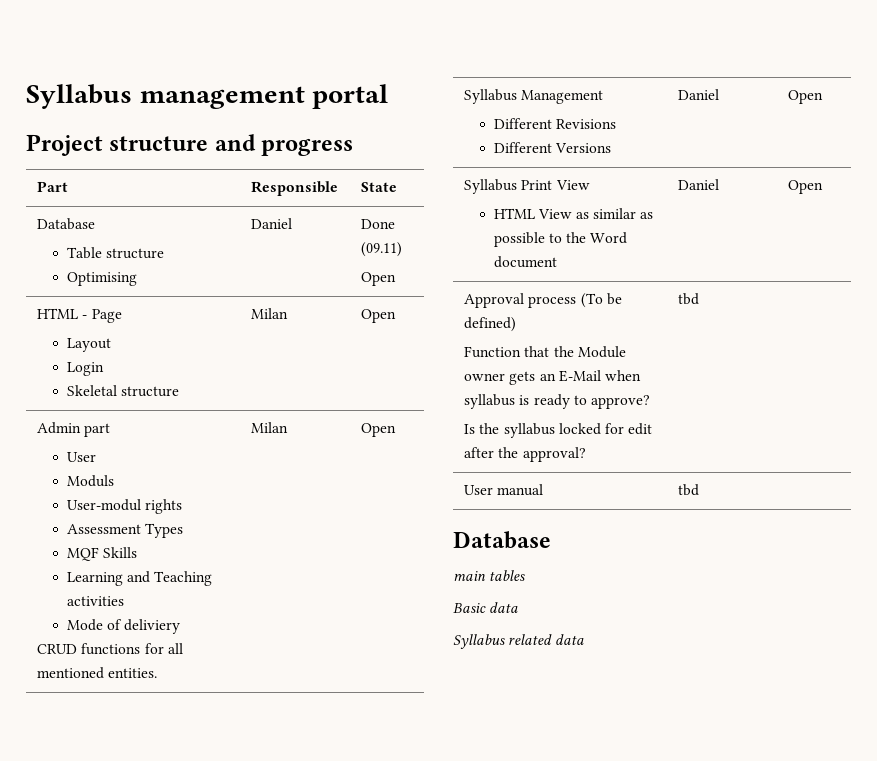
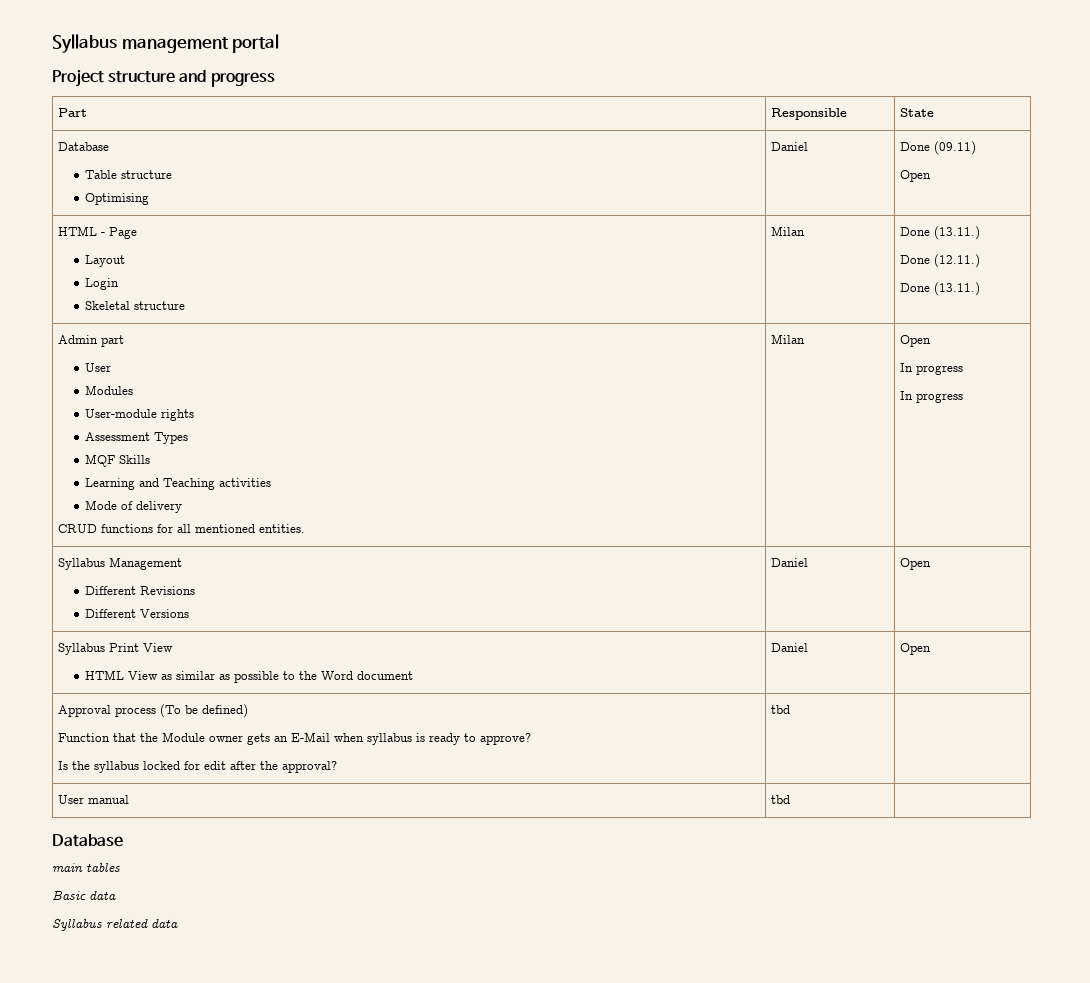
[361,309,397,323] Open -> [899,226,980,240] [899,254,980,268] [899,282,980,296] Done (13.11.) // Done (12.11.) // Done (13.11.)
[66,475,114,487] [66,499,141,511] Moduls // User-modul -> [85,385,134,395] [85,409,158,418] Modules // User-module
[123,619,180,634] deliviery -> [136,501,183,513] delivery
(397, 430) none -> [899,363,963,375] [899,391,963,403] // In progress // In progress

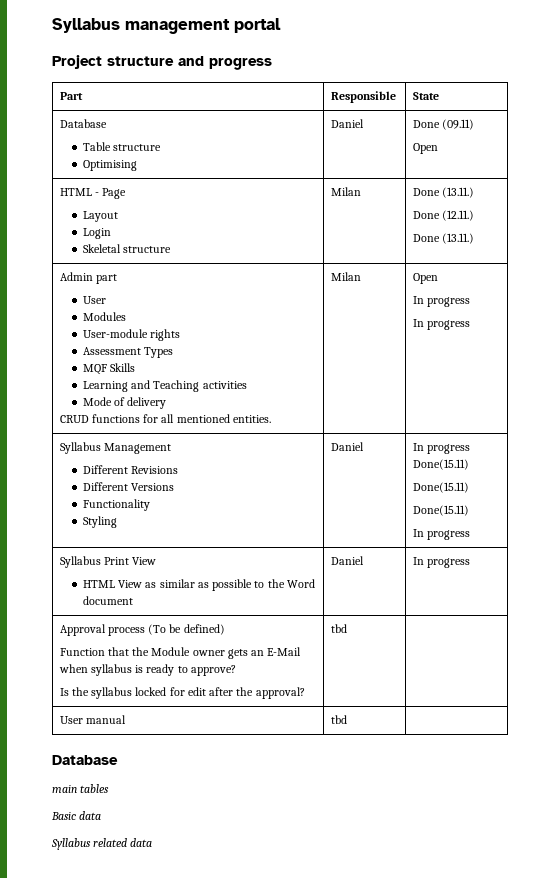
[770,558,808,567] [899,558,931,570] | Daniel | Open -> [82,499,150,511] [82,516,117,528] [330,442,364,451] [412,443,470,454] [412,459,469,470] [412,482,469,493] [412,505,469,516] [412,529,470,540] // Functionality // Styling | Daniel | In progress Done(15.11) // Done(15.11) // Done(15.11) // In progress
[899,643,931,655] Open -> [412,557,470,568] In progress

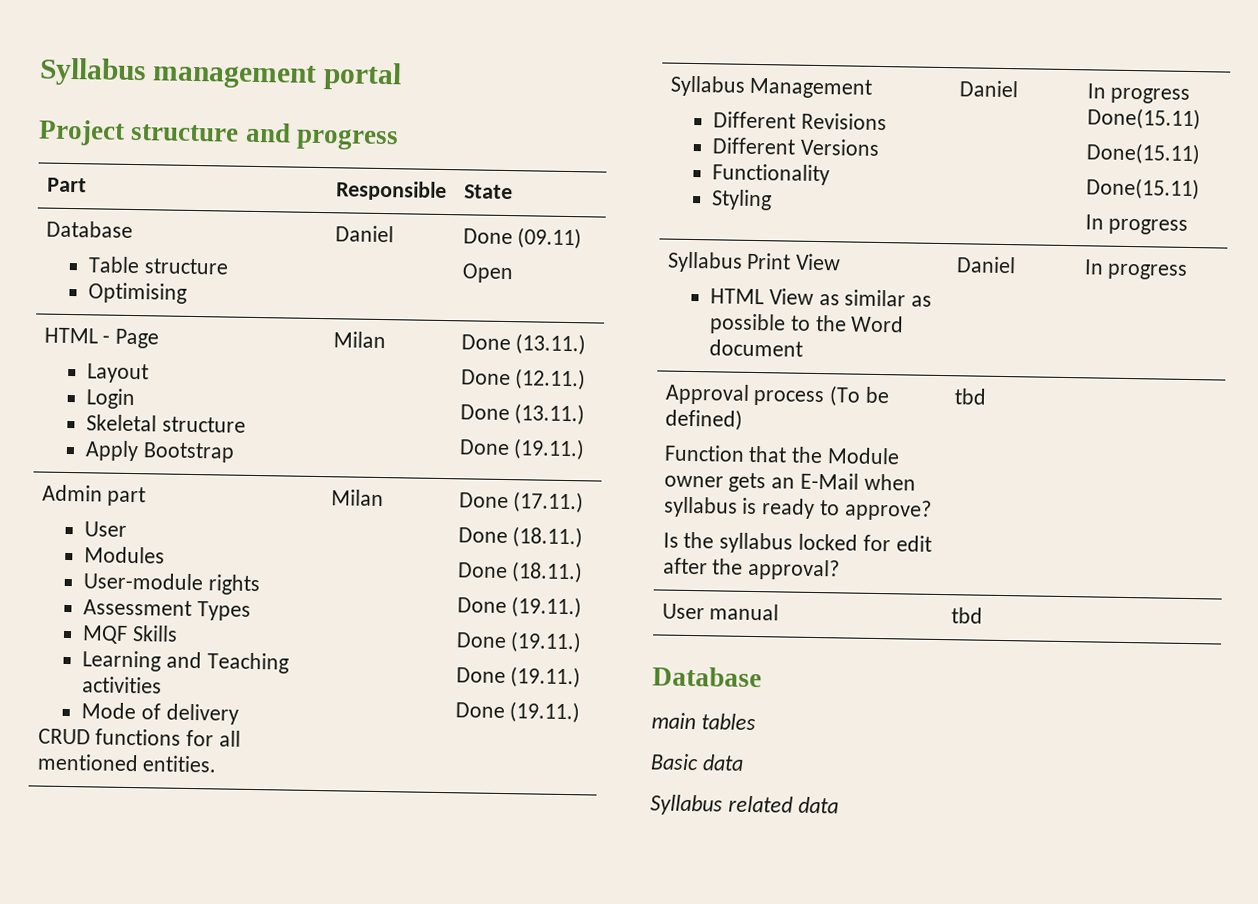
(172, 249) none -> [84,440,235,463] // Apply Bootstrap
(474, 238) none -> [458,438,586,461] // Done (19.11.)
[412,273,438,284] [412,296,470,307] [412,319,470,330] Open // In progress // In progress -> [458,491,585,514] [457,526,584,549] [456,561,584,584] [456,596,583,619] [455,631,583,654] [455,666,582,689] [454,701,581,724] Done (17.11.) // Done (18.11.) // Done (18.11.) // Done (19.11.) // Done (19.11.) // Done (19.11.) // Done (19.11.)

